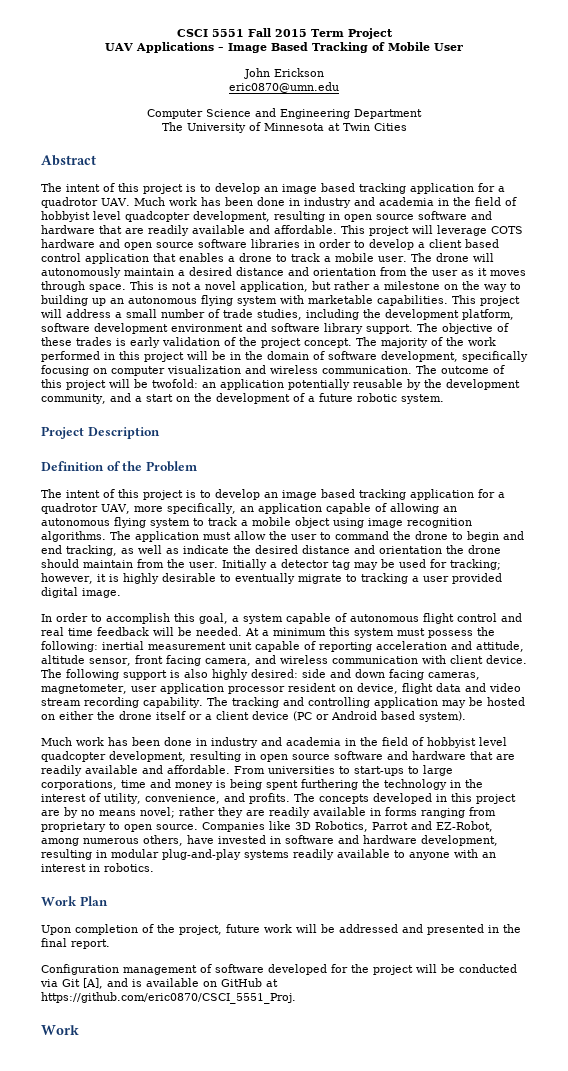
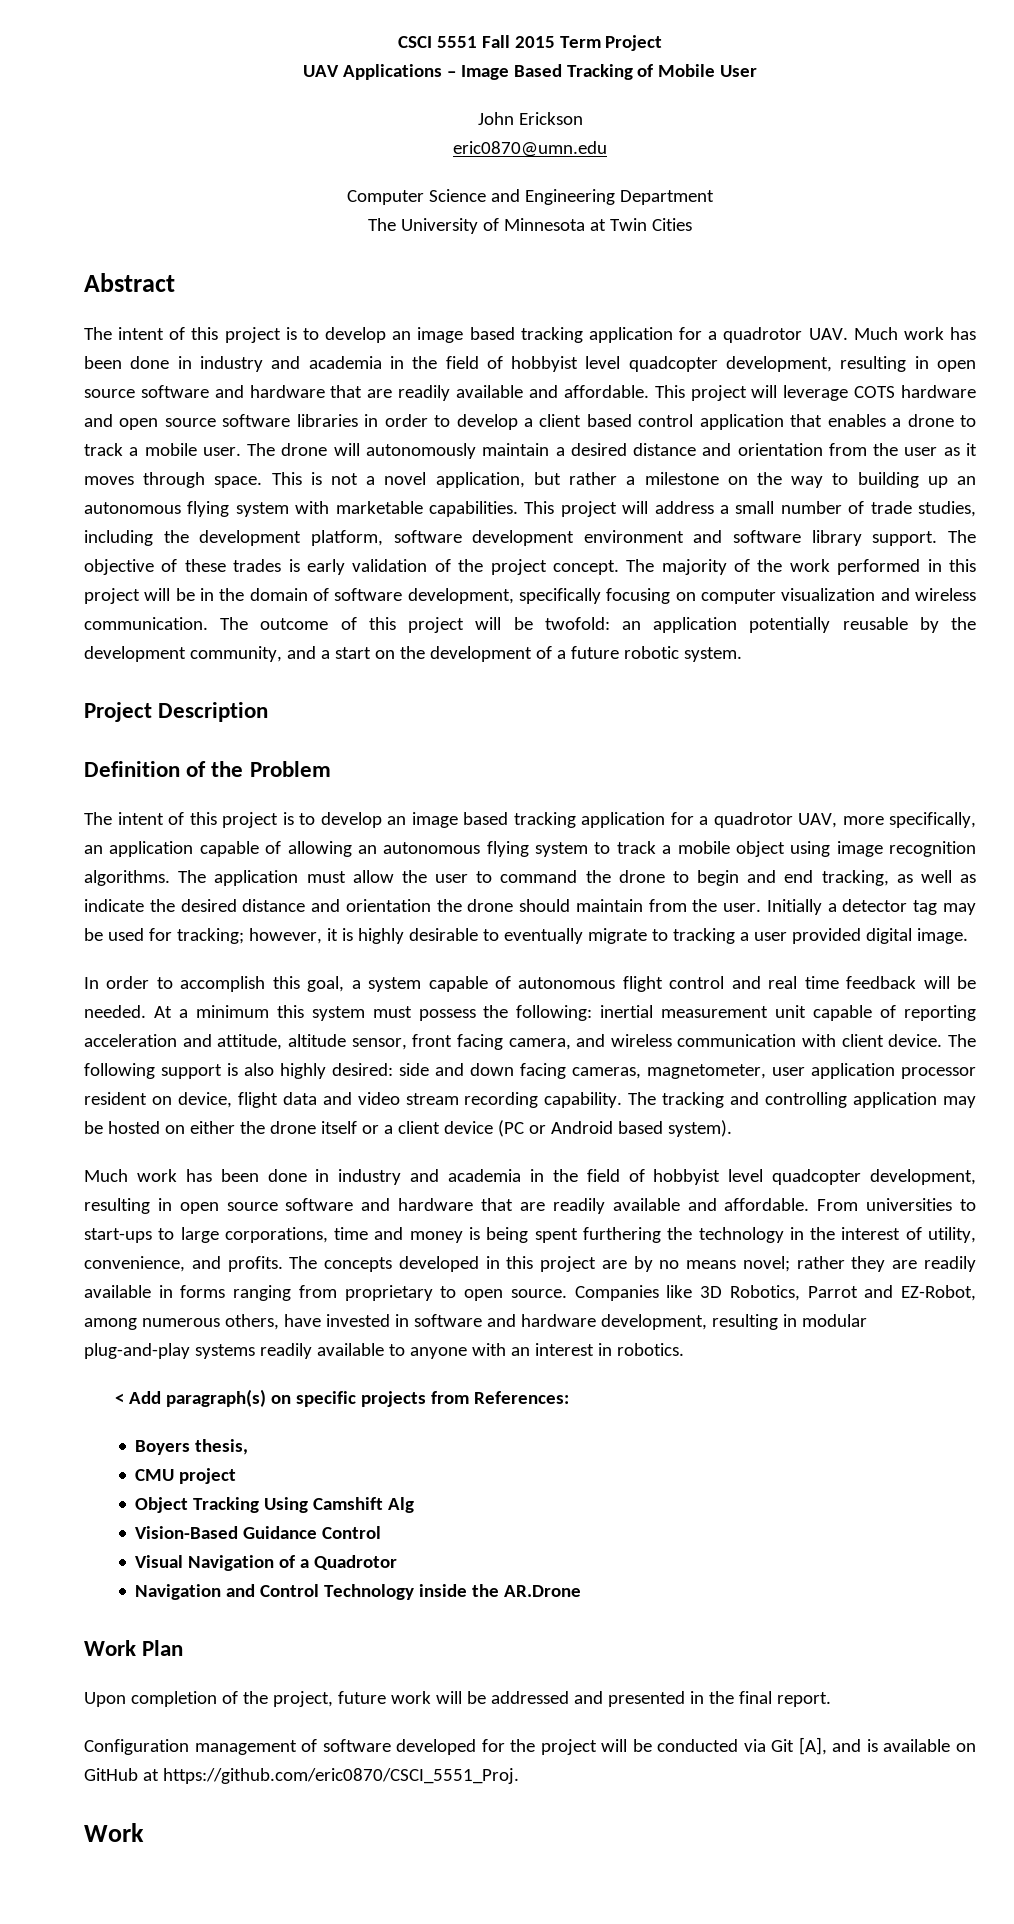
(154, 867) none -> [114,1389,569,1407] [135,1439,249,1455] [135,1468,237,1484] [135,1497,415,1513] [135,1526,382,1539] [135,1555,398,1571] [135,1584,582,1600] // < Add paragraph(s) on specific projects from References: // Boyers thesis, // CMU project // Object Tracking Using Camshift Alg // Vision-Based Guidance Control // Visual Navigation of a Quadrotor // Navigation and Control Technology inside the AR.Drone

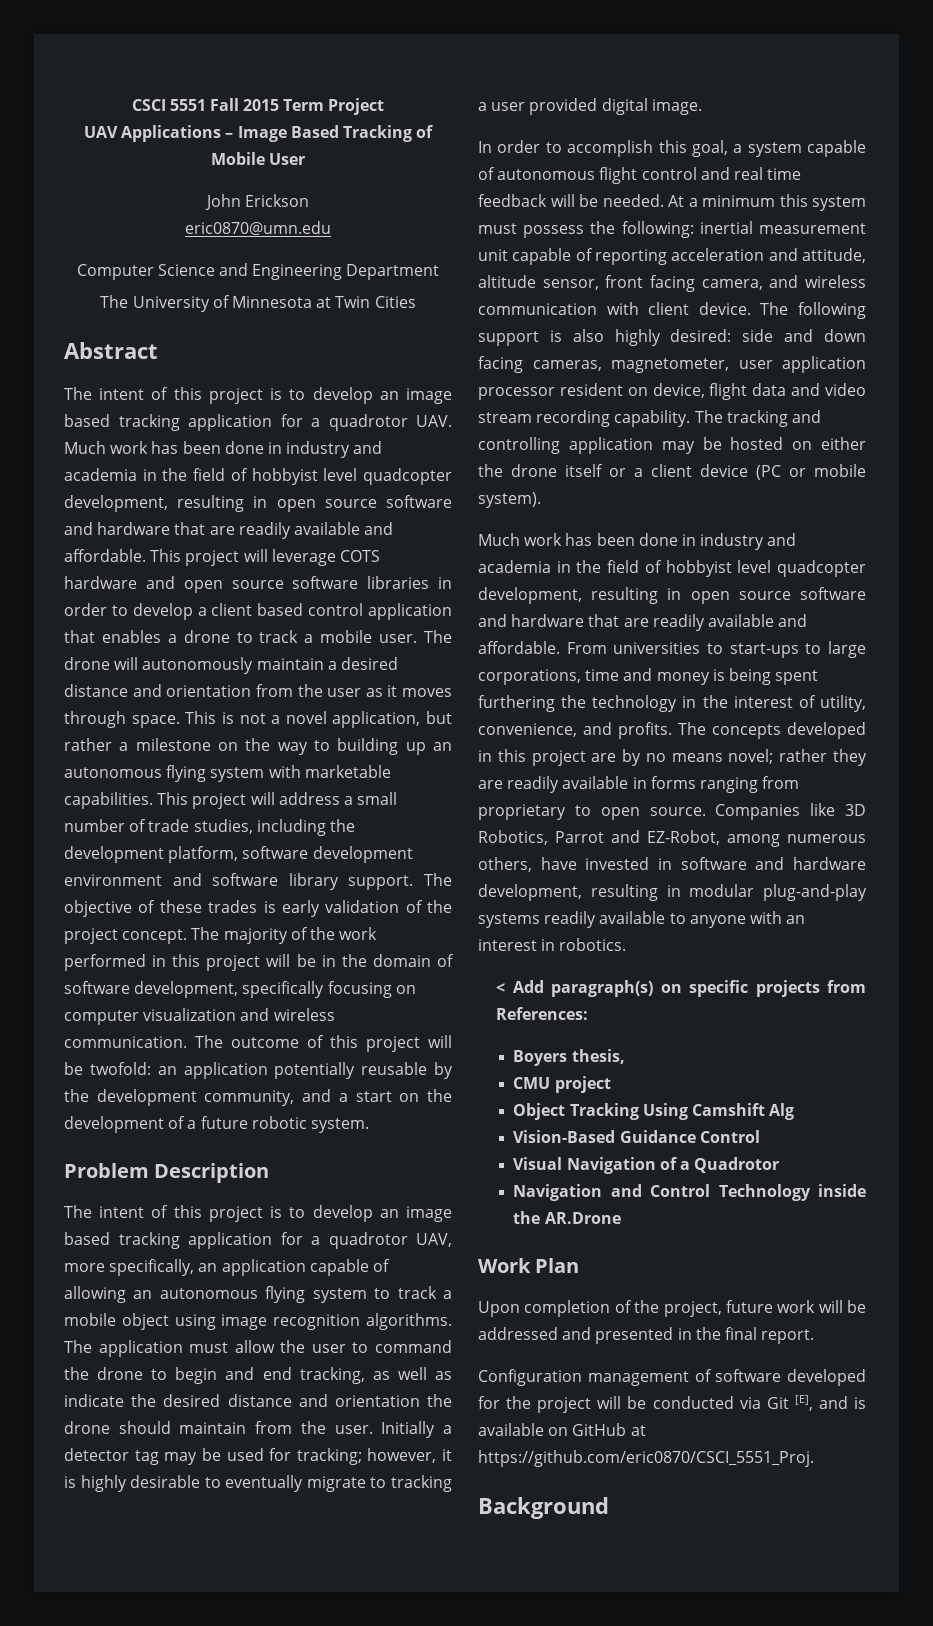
[84,702,152,722] Project -> [64,1163,149,1178] Problem
[84,761,331,777] // Definition of the Problem -> (270, 1173) none
[550,1121,663,1134] Android based -> [814,464,866,477] mobile
[798,1737,827,1755] [A], -> [794,1395,813,1411] [E],
[84,1823,144,1842] Work -> [478,1497,609,1519] Background

